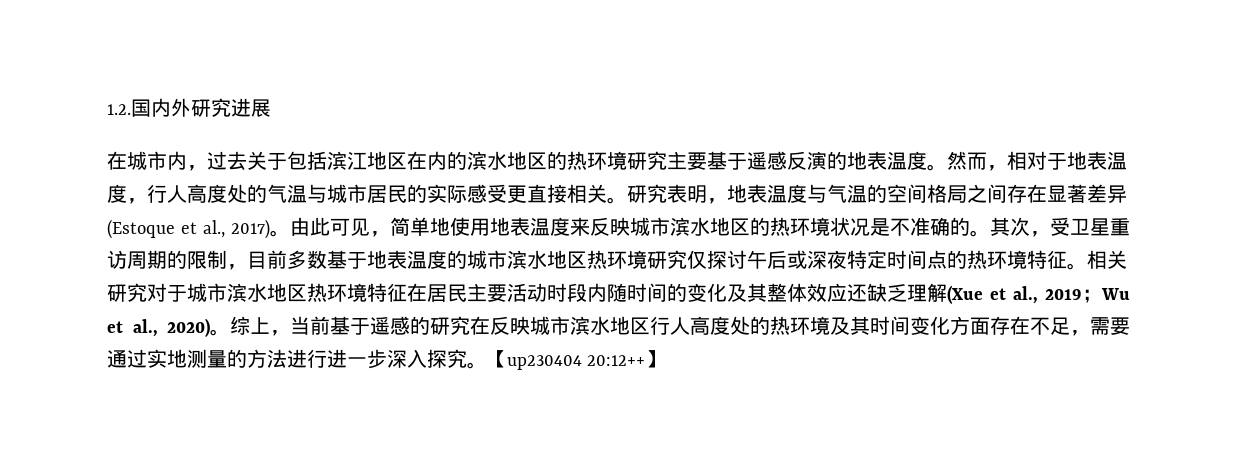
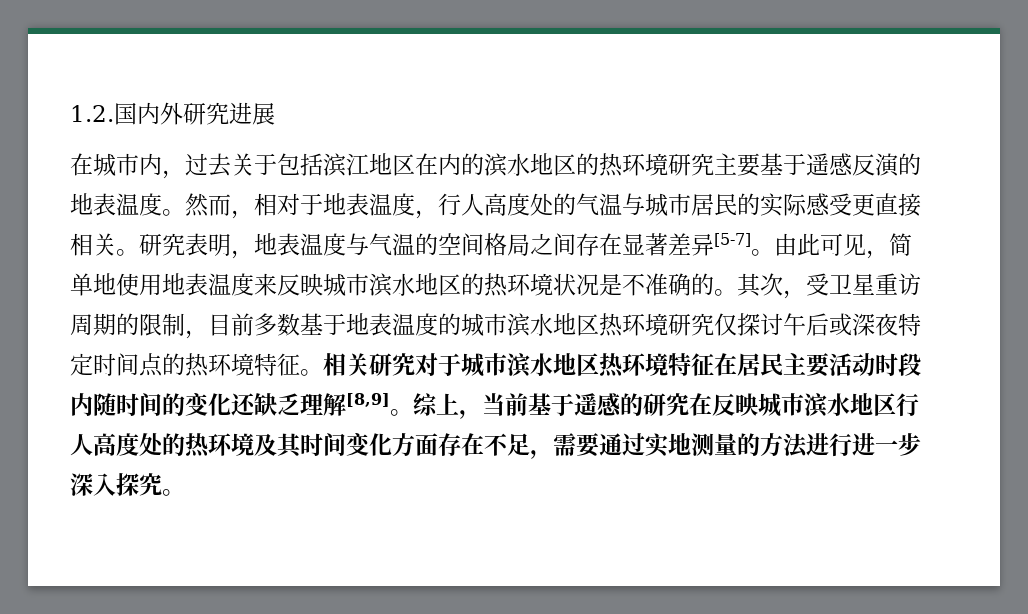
[107,219,271,239] (Estoque et al., 2017) -> [714,233,751,247] [5-7]
[727,283,1130,304] [107,318,211,337] 及其整体效应还缺乏理解(Xue et al., 2019；Wu et al., 2020) -> [231,393,390,416] 还缺乏理解[8,9]
[487,350,666,370] 【up230404 20:12++】 -> (185, 492) none

